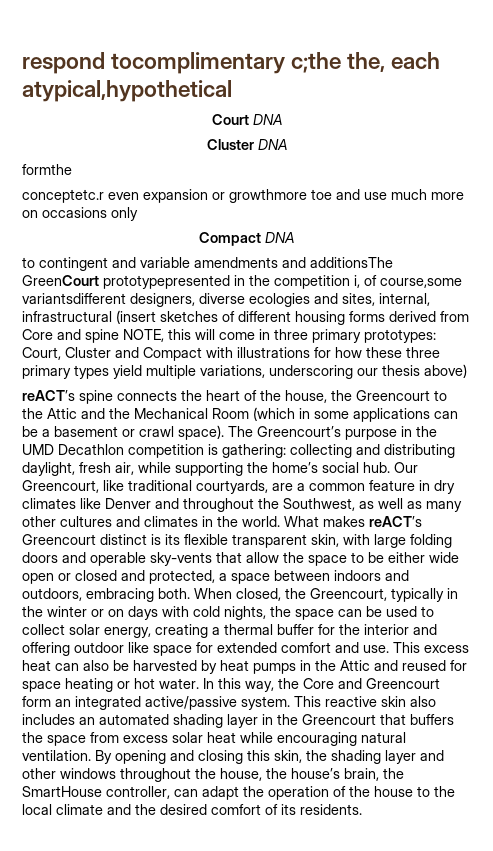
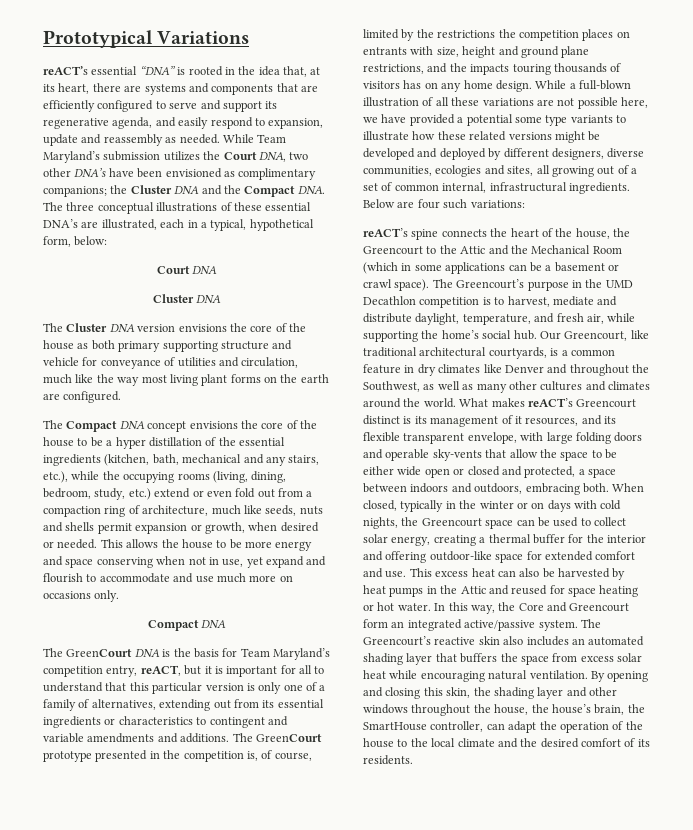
[22,52,441,74] [22,80,232,102] [211,114,282,125] [206,139,287,150] [22,164,72,175] [22,189,332,203] respond tocomplimentary c;the the, each atypical,hypothetical // Court DNA // Cluster DNA // formthe // conceptetc.r even expansion or growthmore toe -> [43,30,250,48] [43,66,321,77] [43,83,318,95] [43,100,278,112] [43,117,324,129] [43,134,287,146] [43,151,309,163] [43,168,317,180] [43,185,325,197] [43,202,312,214] [43,219,314,231] [43,236,108,247] [156,266,218,274] [152,294,222,303] [43,323,306,332] [43,340,293,352] [43,357,299,369] [43,374,329,386] [43,391,122,403] [43,420,317,432] [43,437,285,449] [43,454,320,466] [43,471,287,483] [43,488,313,500] [43,505,323,517] [43,522,319,534] [43,539,313,551] [43,556,327,568] [43,573,170,583] Prototypical Variations // reACT’s essential “DNA” is rooted in the idea that, at its heart, there are systems and components that are efficiently configured to serve and support its regenerative agenda, and easily respond to expansion, update and reassembly as needed. While Team Maryland’s submission utilizes the Court DNA, two other DNA’s have been envisioned as complimentary companions; the Cluster DNA and the Compact DNA. The three conceptual illustrations of these essential DNA’s are illustrated, each in a typical, hypothetical form, below: // Court DNA // Cluster DNA // The Cluster DNA version envisions the core of the house as both primary supporting structure and vehicle for conveyance of utilities and circulation, much like the way most living plant forms on the earth are configured. // The Compact DNA concept envisions the core of the house to be a hyper distillation of the essential ingredients (kitchen, bath, mechanical and any stairs, etc.), while the occupying rooms (living, dining, bedroom, study, etc.) extend or even fold out from a compaction ring of architecture, much like seeds, nuts and shells permit expansion or growth, when desired or needed. This allows the house to be more energy and space conserving when not in use, yet expand and flourish to accommodate
[111,207,138,221] only -> [94,590,120,602] only.
(294, 237) none -> [43,648,330,660] [43,665,325,677] [43,682,326,694] [43,699,324,711] [43,716,193,728] The GreenCourt DNA is the basis for Team Maryland’s competition entry, reACT, but it is important for all to understand that this particular version is only one of a family of alternatives, extending out from its essential ingredients or characteristics
[310,257,393,268] [22,275,462,289] [22,293,126,304] additionsThe GreenCourt prototypepresented in the competition i, of course,some variantsdifferent -> [180,733,322,743] [43,750,312,762] [363,29,630,41] [363,46,590,58] [363,63,622,75] [363,80,631,92] [363,97,648,109] [363,114,626,126] [363,131,601,143] [363,148,549,160] additions. The GreenCourt prototype presented in the competition is, of course, limited by the restrictions the competition places on entrants with size, height and ground plane restrictions, and the impacts touring thousands of visitors has on any home design. While a full-blown illustration of all these variations are not possible here, we have provided a potential some type variants to illustrate how these related versions might be developed and deployed by different
(245, 298) none -> [363,166,432,176] communities,
[379,293,430,306] [22,310,469,325] [22,329,436,343] [22,347,440,361] [22,364,467,379] internal, infrastructural (insert sketches of different housing forms derived from Core and spine NOTE, this will come in three primary prototypes: Court, Cluster and Compact with illustrations for how these three primary types yield multiple variations, underscoring our thesis above) -> [536,165,637,177] [363,182,630,194] [363,199,525,209] all growing out of a set of common internal, infrastructural ingredients. Below are four such variations:
[222,444,455,458] [22,462,75,476] gathering: collecting and distributing daylight, -> [494,296,618,307] [363,313,555,325] to harvest, mediate and distribute daylight, temperature, and
[196,480,293,494] courtyards, are -> [419,347,559,359] architectural courtyards, is
[202,516,213,527] in -> [363,398,401,408] around
(180, 539) none -> [430,415,616,427] management of it resources, and its
[311,534,339,547] skin, -> [467,432,517,444] envelope,
[285,588,387,601] the Greencourt, -> (397, 505) none
(291, 611) none -> [421,518,482,527] Greencourt
[74,642,149,653] outdoor like -> [429,551,492,561] outdoor-like
[294,696,321,707] This -> [580,619,601,628] [363,636,431,646] The Greencourt’s
[262,714,376,725] in the Greencourt -> (433, 659) none

